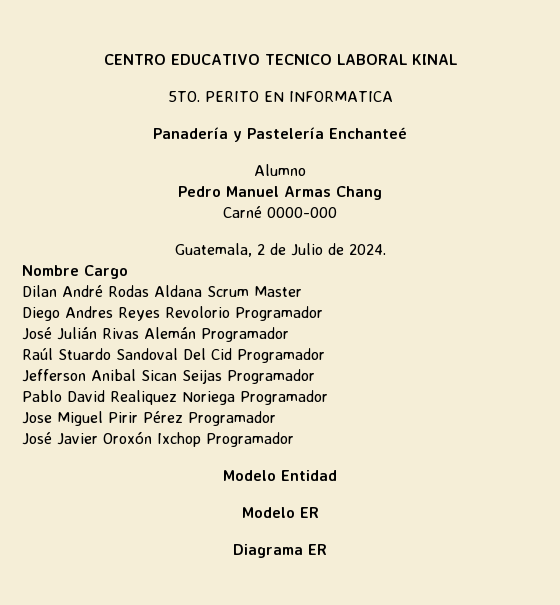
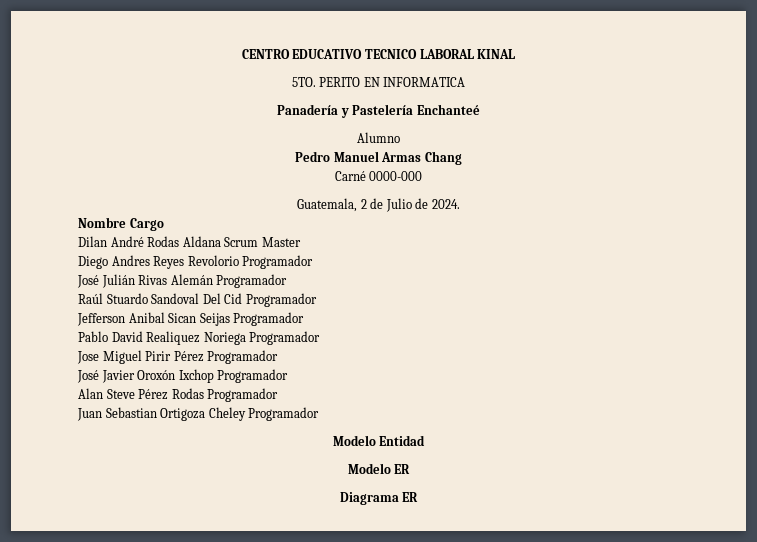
(294, 439) none -> [78,388,279,402] [77,407,320,421] // Alan Steve Pérez Rodas Programador // Juan Sebastian Ortigoza Cheley Programador

